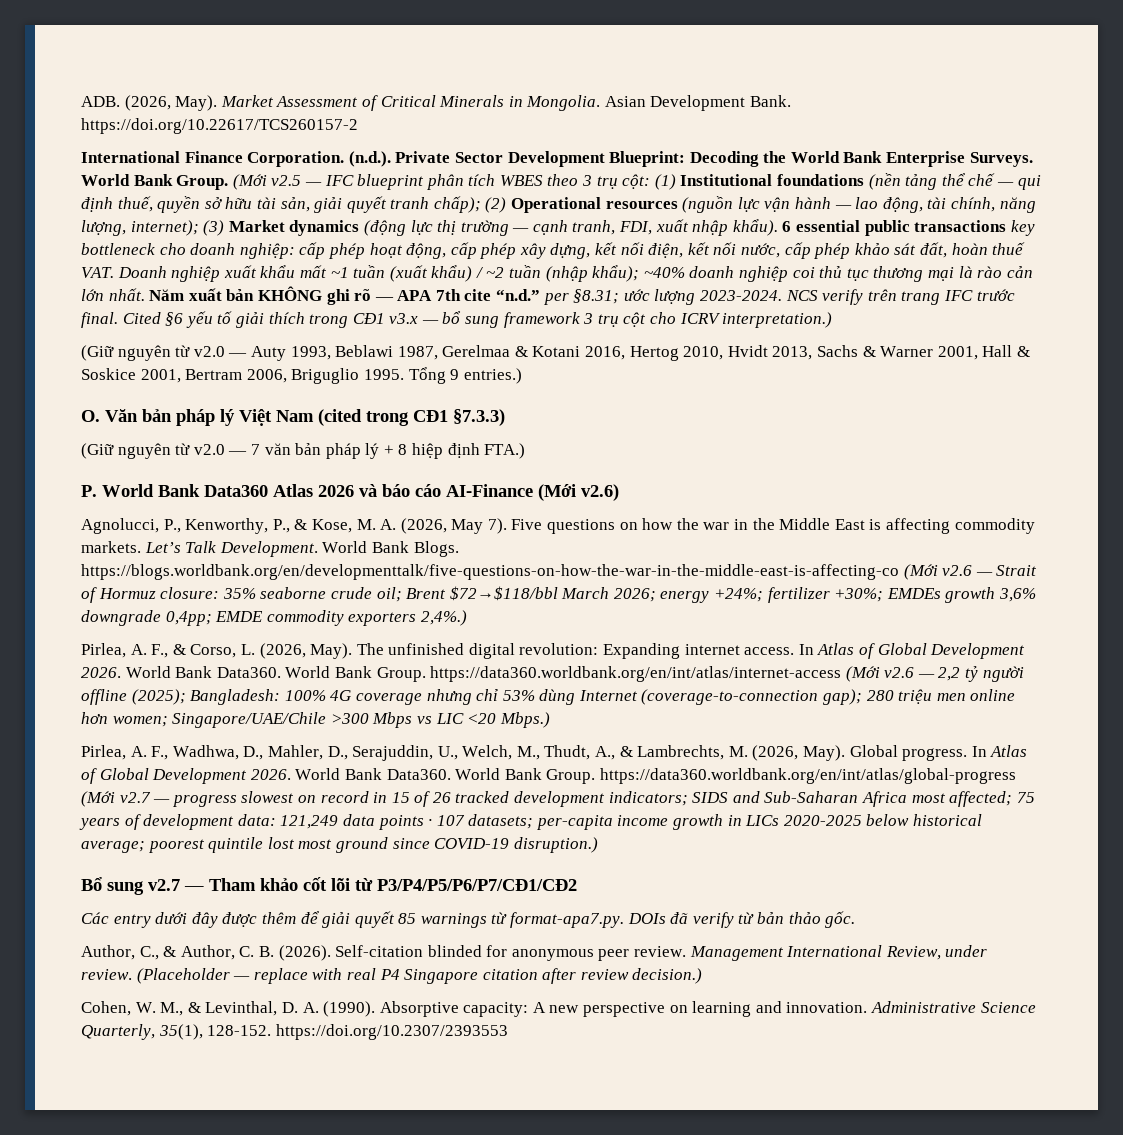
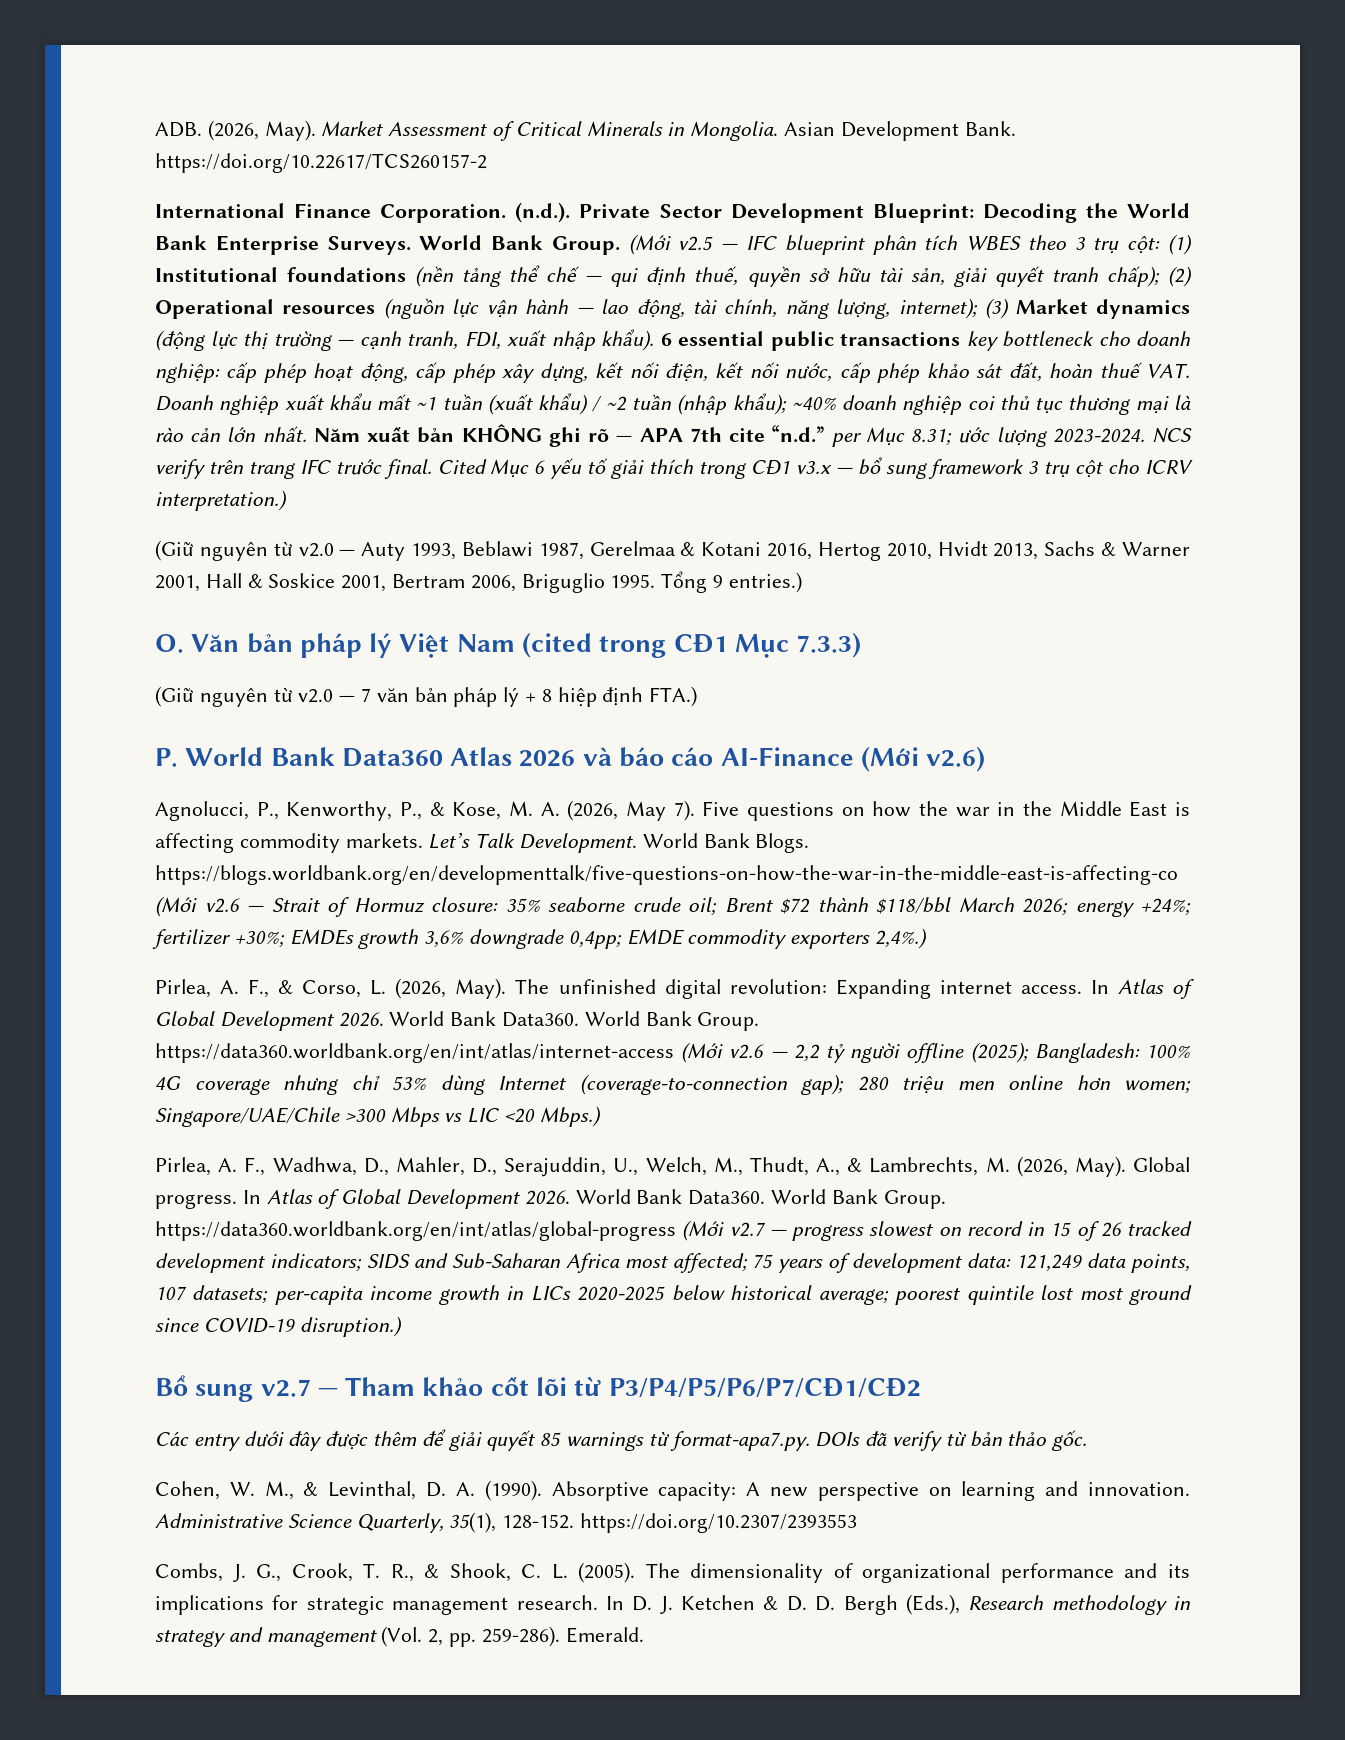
[573,289,620,304] §8.31; -> [865,427,953,446] Mục 8.31;
[165,312,184,326] §6 -> [490,459,546,478] Mục 6
[453,409,505,426] §7.3.3) -> [734,632,862,658] Mục 7.3.3)
[449,586,558,601] $72→$118/bbl -> [780,897,951,914] $72 thành $118/bbl
[378,815,433,830] points · -> [1130,1254,1190,1273] points,
[81,945,988,961] [81,968,703,984] // Author, C., & Author, C. B. (2026). Self-citation blinded for anonymous peer review. Management International Review, under review. (Placeholder — replace with real P4 Singapore citation after review decision.) -> (1088, 1440) none
(508, 1032) none -> [155,1562,1190,1583] [155,1594,1191,1615] [155,1626,644,1647] // Combs, J. G., Crook, T. R., & Shook, C. L. (2005). The dimensionality of organizational performance and its implications for strategic management research. In D. J. Ketchen & D. D. Bergh (Eds.), Research methodology in strategy and management (Vol. 2, pp. 259-286). Emerald.

